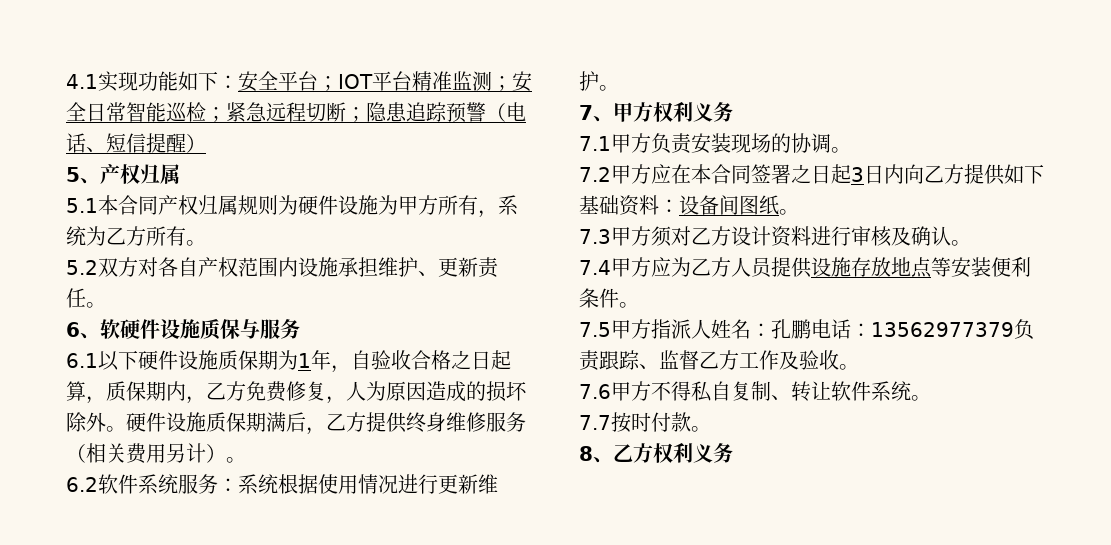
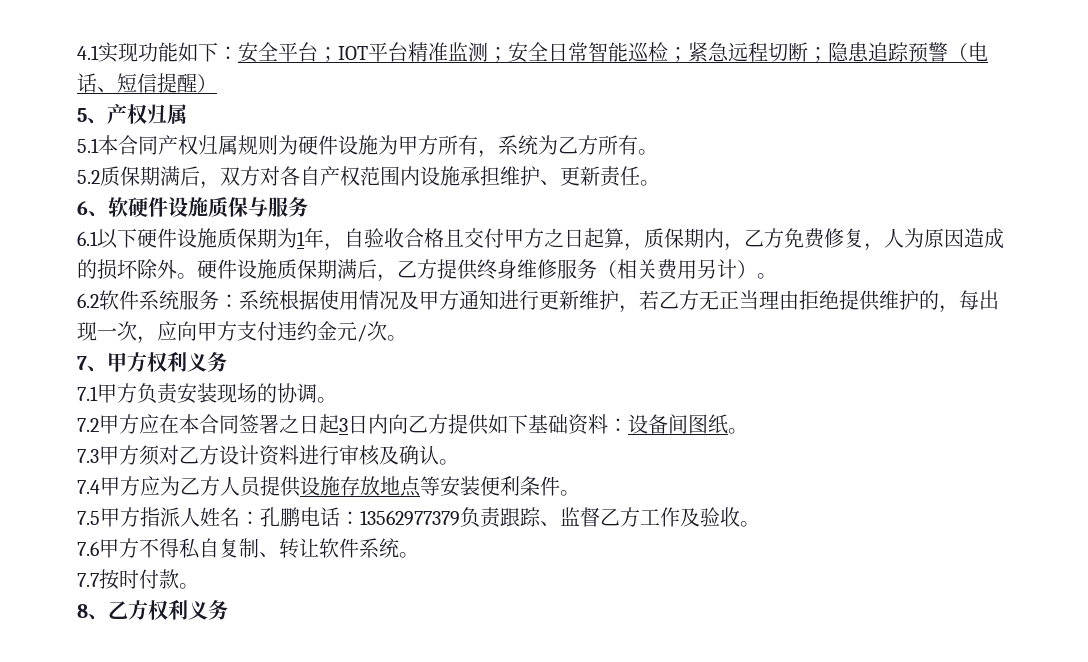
(98, 267) none -> [100,166,220,189] 质保期满后，
(451, 360) none -> [444,228,544,248] 且交付甲方
(398, 484) none -> [399,290,499,310] 及甲方通知
(599, 81) none -> [619,290,999,313] [77,321,387,344] ，若乙方无正当理由拒绝提供维护的，每出现一次，应向甲方支付违约金元/次

